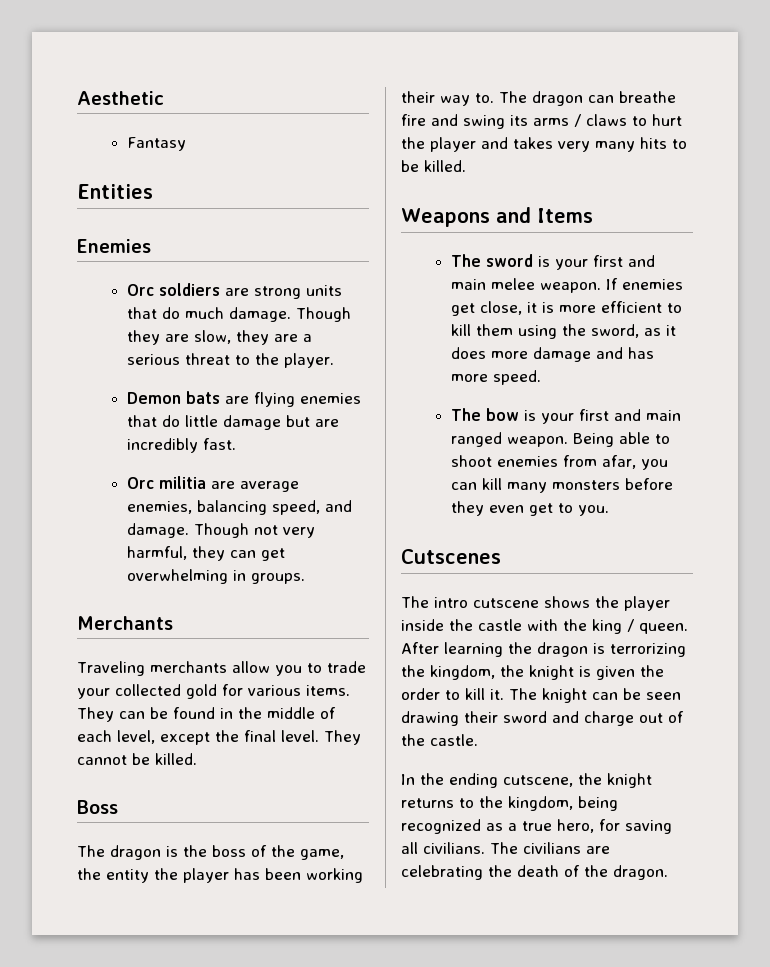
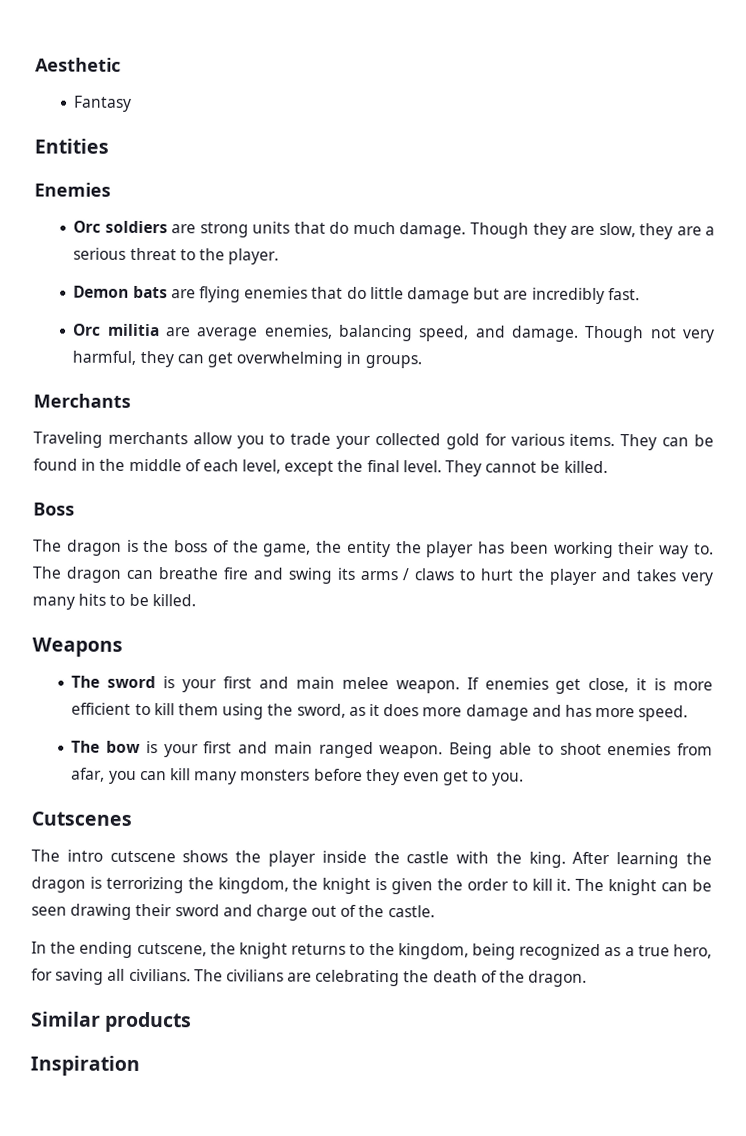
[495,207,593,223] and Items -> (123, 647) none
[592,619,688,634] king / queen. -> [528,851,566,868] king.
(668, 872) none -> [30,1011,193,1033] [30,1055,140,1076] // Similar products // Inspiration

